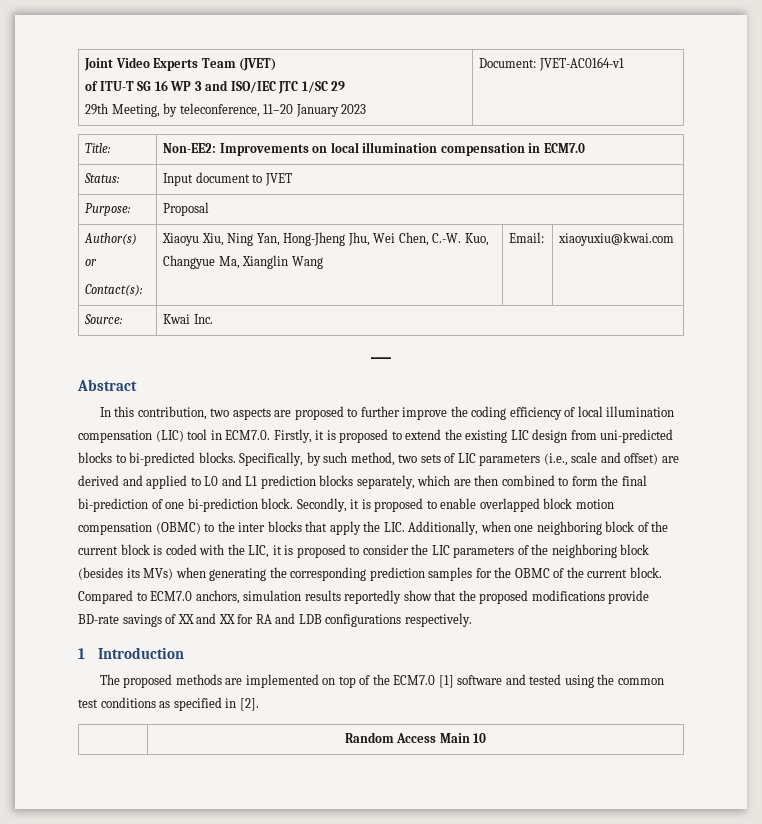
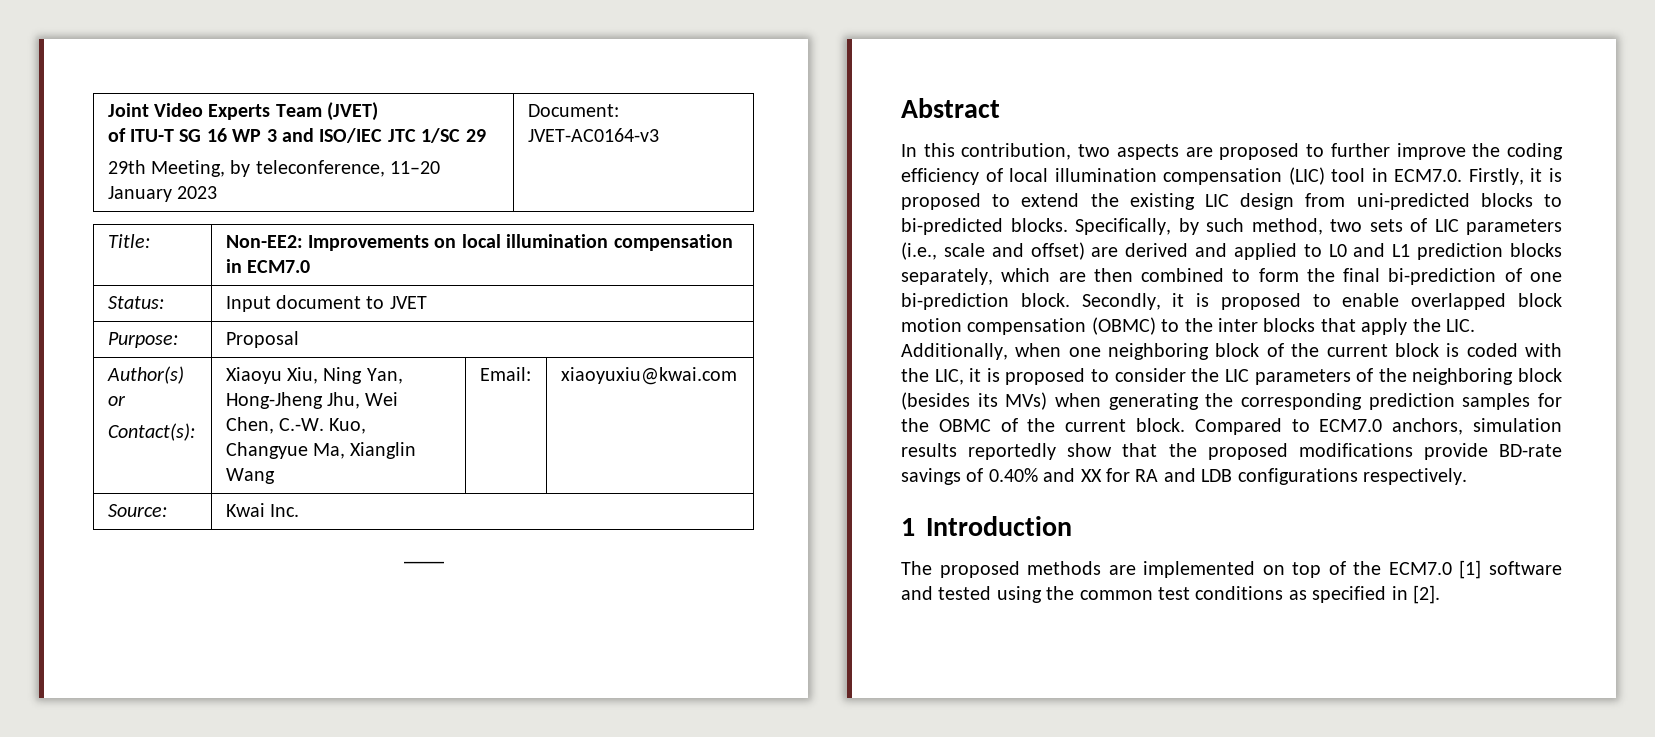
[538,57,624,71] JVET-AC0164-v1 -> [527,128,659,142] JVET-AC0164-v3
[177,614,194,624] XX -> [988,468,1038,482] 0.40%
[344,732,487,743] // | Random Access Main 10 -> (1440, 594) none

